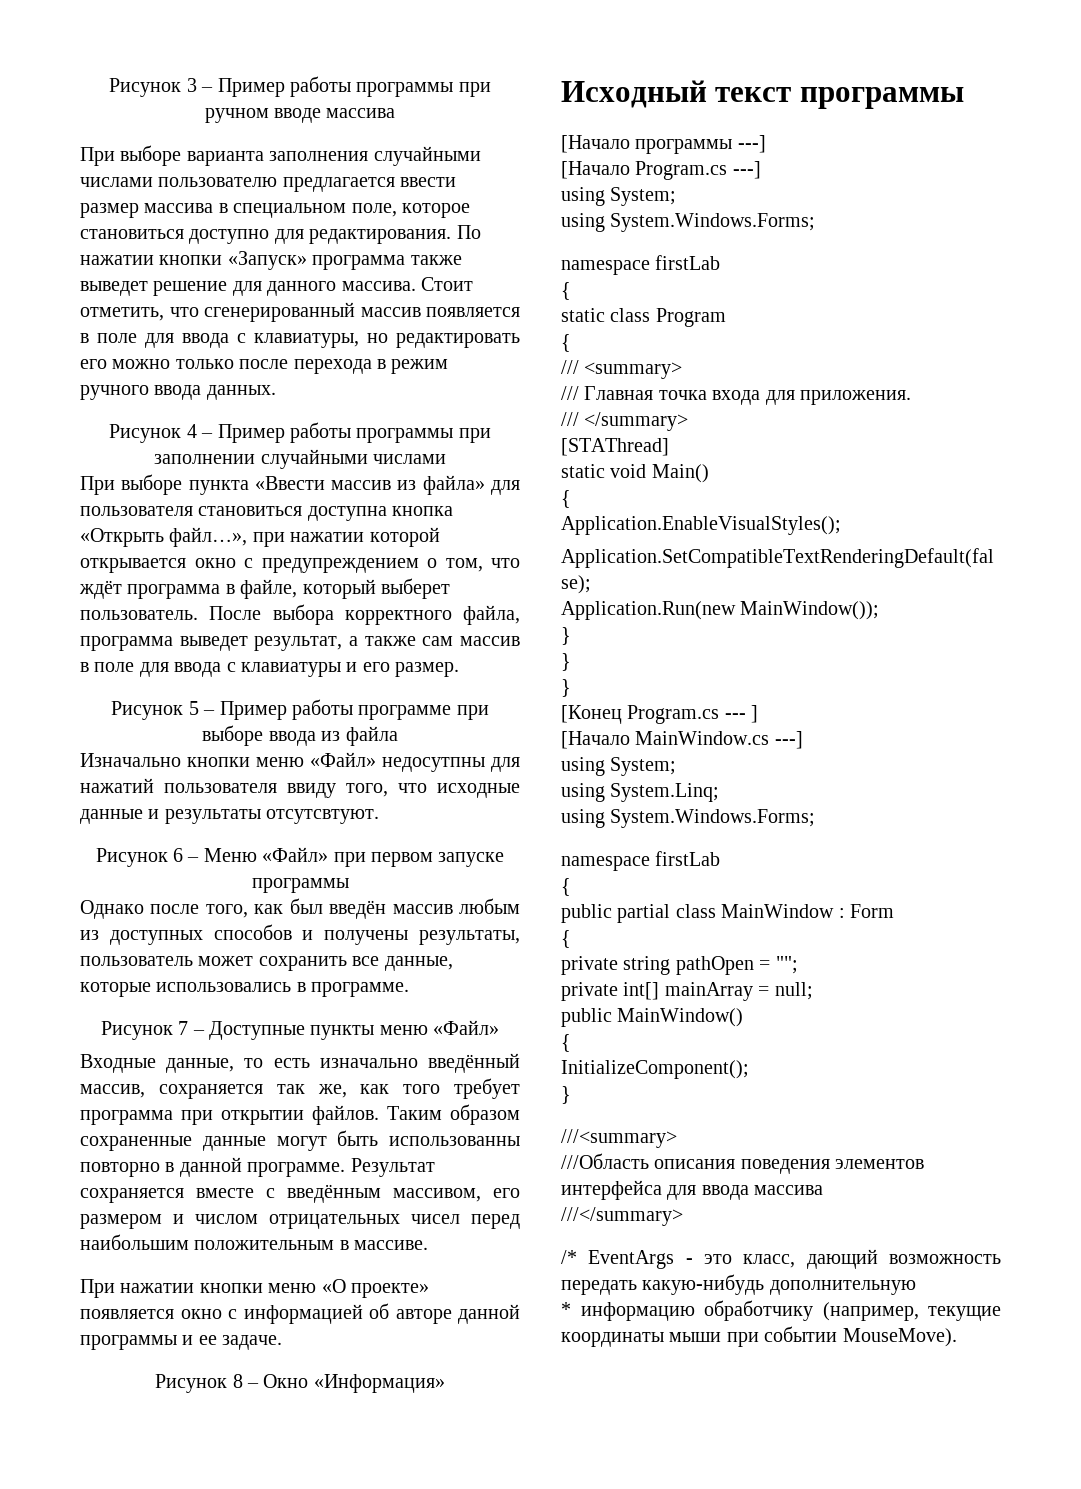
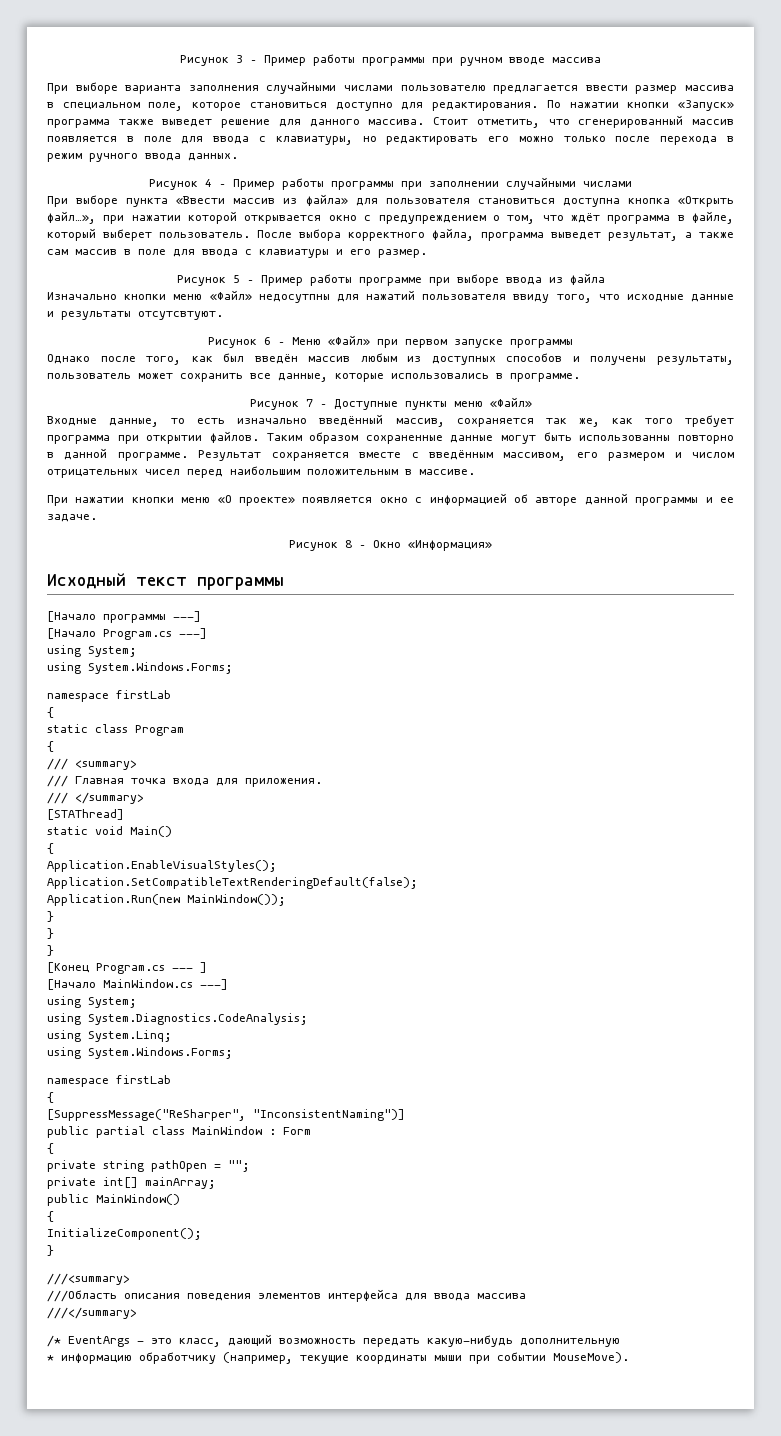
(677, 766) none -> [47,1013,308,1025] // using System.Diagnostics.CodeAnalysis;
(571, 887) none -> [47,1109,405,1121] // [SuppressMessage("ReSharper", "InconsistentNaming")]
[664,982,813,1001] mainArray = null; -> [145,1177,216,1189] mainArray;

